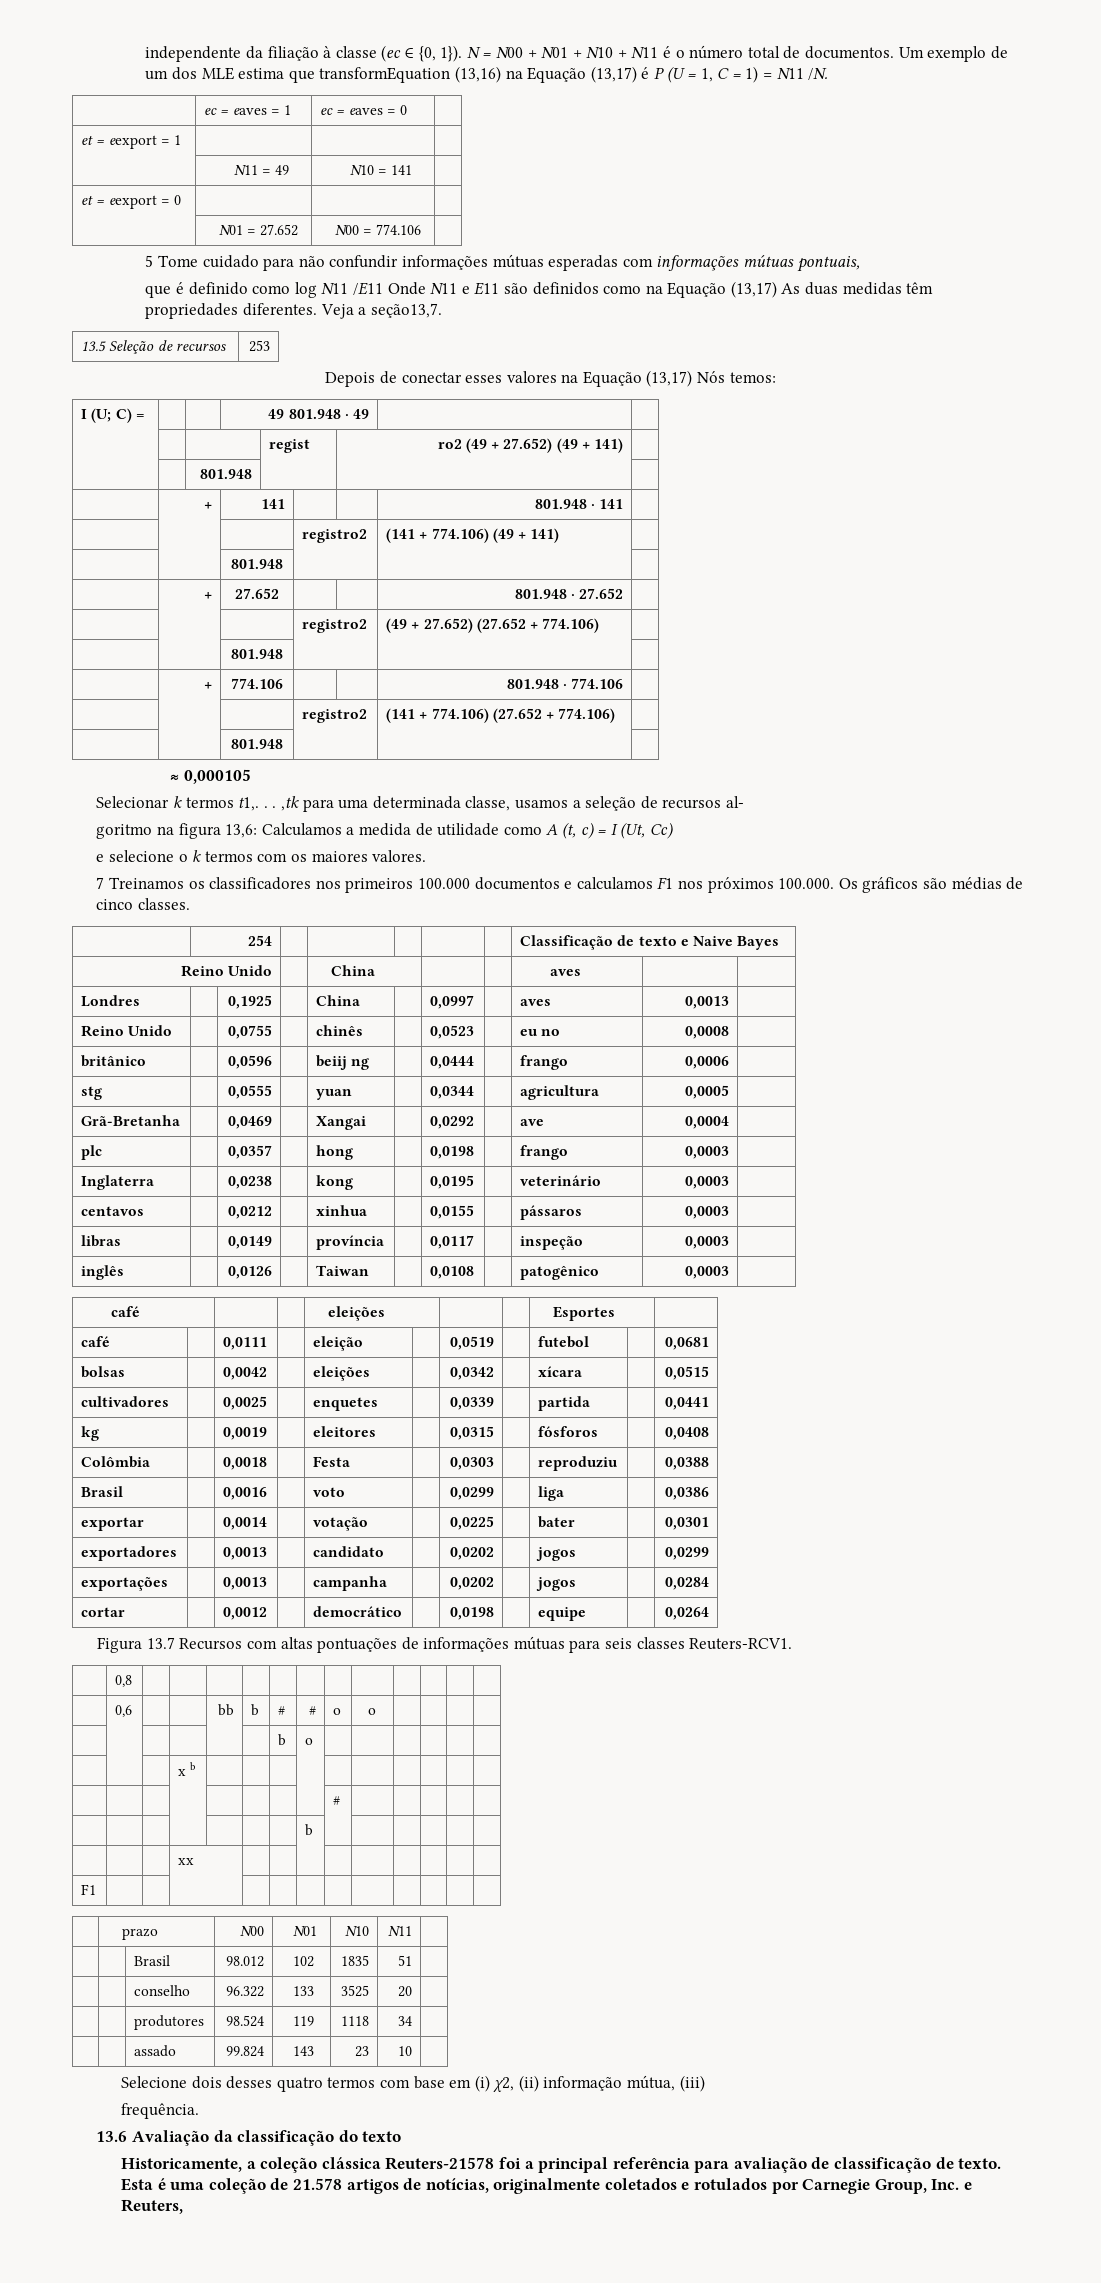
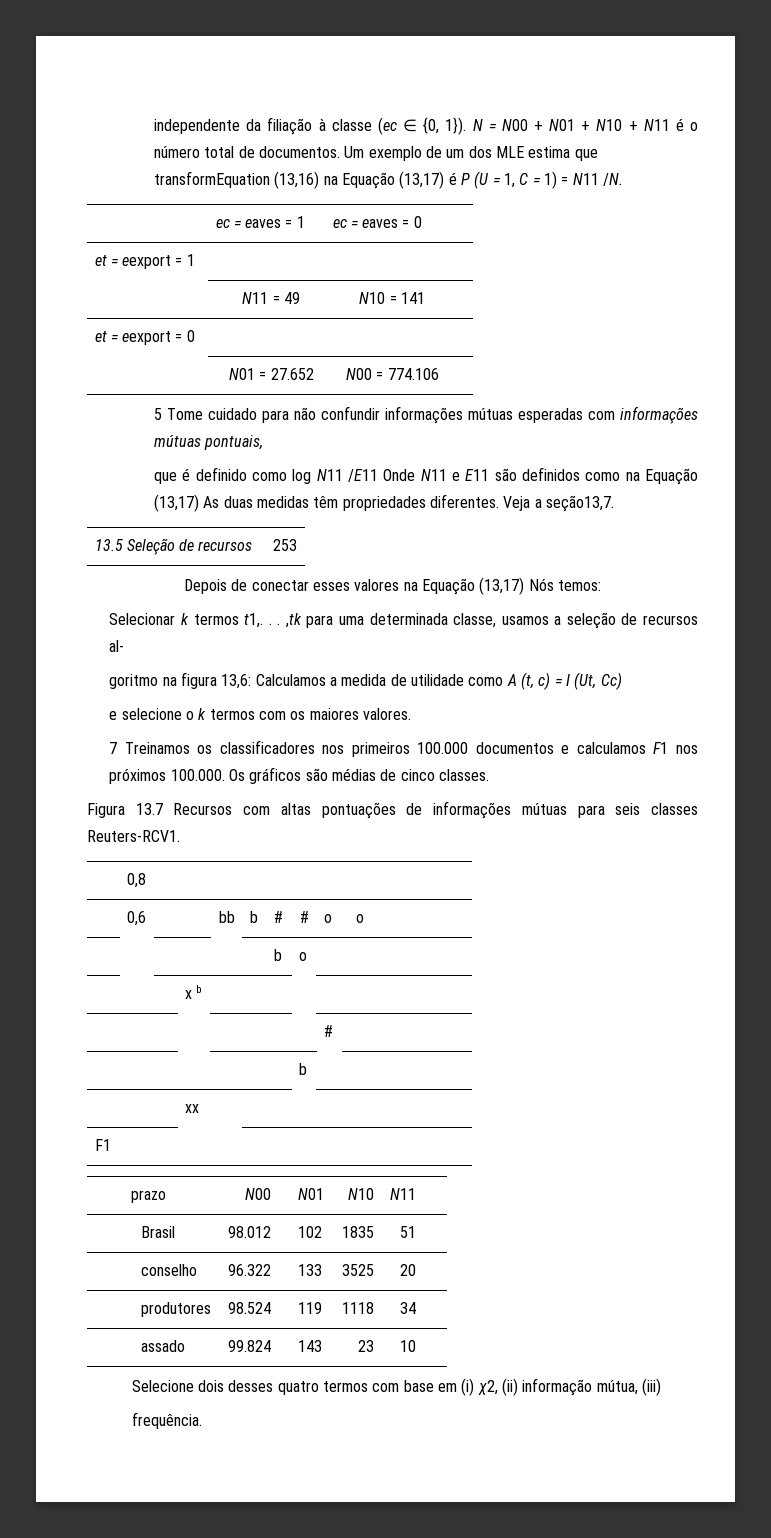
[81,408,145,423] [268,409,369,419] [269,439,311,453] [437,438,623,453] [199,469,252,479] [203,502,212,509] [260,499,285,509] [534,499,623,509] [302,529,368,543] [386,528,560,543] [231,559,283,569] [203,592,212,599] [235,588,279,599] [514,588,623,599] [302,619,368,633] [386,618,600,633] [231,649,283,659] [203,682,212,689] [231,678,283,689] [506,678,623,689] [302,709,368,723] [386,708,616,723] [231,739,283,749] [169,769,251,784] // I (U; C) = | | | 49 801.948 · 49 | | // | | | regist | ro2 (49 + 27.652) (49 + 141) | // | | 801.948 | | | // | + | 141 | | | 801.948 · 141 | // | | | registro2 | (141 + 774.106) (49 + 141) | // | | 801.948 | | | // | + | 27.652 | | | 801.948 · 27.652 | // | | | registro2 | (49 + 27.652) (27.652 + 774.106) | // | | 801.948 | | | // | + | 774.106 | | | 801.948 · 774.106 | // | | | registro2 | (141 + 774.106) (27.652 + 774.106) | // | | 801.948 | | | // ≈ 0,000105 -> (601, 585) none
[247,935,272,946] [520,935,780,950] [180,965,272,977] [330,965,375,976] [549,969,581,976] [81,995,141,1007] [227,995,272,1009] [316,995,361,1006] [430,995,475,1009] [520,999,552,1006] [684,996,729,1009] [81,1025,173,1037] [227,1025,272,1039] [316,1025,364,1036] [430,1025,475,1039] [520,1029,561,1036] [684,1026,729,1039] [81,1055,147,1067] [227,1055,272,1069] [316,1055,370,1070] [430,1056,475,1069] [520,1055,569,1070] [684,1056,729,1069] [81,1086,103,1100] [227,1085,272,1099] [316,1089,353,1100] [430,1086,475,1099] [520,1085,600,1100] [684,1085,729,1099] [81,1115,181,1126] [227,1116,272,1129] [316,1116,367,1130] [430,1116,475,1129] [520,1119,545,1126] [684,1116,729,1129] [81,1145,103,1160] [227,1145,272,1159] [316,1145,354,1160] [430,1146,475,1159] [520,1145,569,1160] [684,1146,729,1159] [81,1175,155,1190] [227,1176,272,1189] [316,1175,354,1190] [430,1175,475,1189] [520,1175,602,1186] [684,1176,729,1189] [81,1206,145,1216] [227,1206,272,1219] [316,1205,368,1216] [430,1205,475,1219] [520,1205,583,1220] [684,1206,729,1219] [81,1235,122,1247] [227,1236,272,1249] [316,1235,385,1250] [430,1235,475,1249] [520,1236,584,1250] [684,1236,729,1249] [81,1265,125,1280] [227,1266,272,1279] [316,1265,370,1276] [430,1266,475,1279] [520,1266,600,1280] [684,1266,729,1279] [110,1306,140,1317] [327,1306,385,1321] [552,1306,615,1321] [81,1336,111,1347] [223,1337,268,1350] [313,1336,364,1351] [449,1336,494,1350] [538,1336,590,1348] [664,1337,709,1350] [81,1366,126,1378] [223,1367,268,1380] [313,1366,371,1381] [449,1367,494,1380] [538,1366,583,1377] [664,1366,709,1380] [81,1396,170,1407] [223,1396,268,1410] [313,1397,379,1411] [449,1397,494,1410] [538,1396,591,1411] [664,1397,709,1410] [81,1426,100,1441] [223,1427,268,1440] [313,1426,377,1437] [449,1426,494,1440] [538,1426,599,1437] [664,1427,709,1440] [81,1456,151,1468] [223,1457,268,1470] [313,1456,351,1467] [449,1457,494,1470] [538,1456,618,1471] [664,1457,709,1470] [81,1486,124,1497] [223,1487,268,1500] [313,1487,346,1497] [449,1487,494,1500] [538,1486,565,1501] [664,1487,709,1500] [81,1517,145,1531] [223,1517,268,1530] [313,1517,369,1531] [449,1516,494,1530] [538,1516,576,1528] [664,1517,709,1530] [81,1546,178,1561] [223,1547,268,1560] [313,1546,385,1557] [449,1547,494,1560] [536,1547,577,1561] [664,1547,709,1560] [81,1577,169,1591] [223,1577,268,1590] [313,1576,388,1591] [449,1577,494,1590] [536,1577,577,1591] [664,1577,709,1590] [81,1607,126,1617] [223,1607,268,1620] [313,1606,403,1617] [449,1607,494,1620] [538,1607,587,1621] [664,1607,709,1620] // | 254 | | | | | | Classificação de texto e Naive Bayes // Reino Unido | | China | | | aves | | // Londres | | 0,1925 | | China | | 0,0997 | | aves | 0,0013 | // Reino Unido | | 0,0755 | | chinês | | 0,0523 | | eu no | 0,0008 | // britânico | | 0,0596 | | beiij ng | | 0,0444 | | frango | 0,0006 | // stg | | 0,0555 | | yuan | | 0,0344 | | agricultura | 0,0005 | // Grã-Bretanha | | 0,0469 | | Xangai | | 0,0292 | | ave | 0,0004 | // plc | | 0,0357 | | hong | | 0,0198 | | frango | 0,0003 | // Inglaterra | | 0,0238 | | kong | | 0,0195 | | veterinário | 0,0003 | // centavos | | 0,0212 | | xinhua | | 0,0155 | | pássaros | 0,0003 | // libras | | 0,0149 | | província | | 0,0117 | | inspeção | 0,0003 | // inglês | | 0,0126 | | Taiwan | | 0,0108 | | patogênico | 0,0003 | // café | | | eleições | | | Esportes | // café | | 0,0111 | | eleição | | 0,0519 | | futebol | | 0,0681 // bolsas | | 0,0042 | | eleições | | 0,0342 | | xícara | | 0,0515 // cultivadores | | 0,0025 | | enquetes | | 0,0339 | | partida | | 0,0441 // kg | | 0,0019 | | eleitores | | 0,0315 | | fósforos | | 0,0408 // Colômbia | | 0,0018 | | Festa | | 0,0303 | | reproduziu | | 0,0388 // Brasil | | 0,0016 | | voto | | 0,0299 | | liga | | 0,0386 // exportar | | 0,0014 | | votação | | 0,0225 | | bater | | 0,0301 // exportadores | | 0,0013 | | candidato | | 0,0202 | | jogos | | 0,0299 // exportações | | 0,0013 | | campanha | | 0,0202 | | jogos | | 0,0284 // cortar | | 0,0012 | | democrático | | 0,0198 | | equipe | | 0,0264 -> (489, 775) none
[96,2130,402,2146] [120,2157,1002,2173] [120,2178,972,2194] [120,2199,183,2214] // 13.6 Avaliação da classificação do texto // Historicamente, a coleção clássica Reuters-21578 foi a principal referência para avaliação de classificação de texto. Esta é uma coleção de 21.578 artigos de notícias, originalmente coletados e rotulados por Carnegie Group, Inc. e Reuters, -> (202, 1420) none

